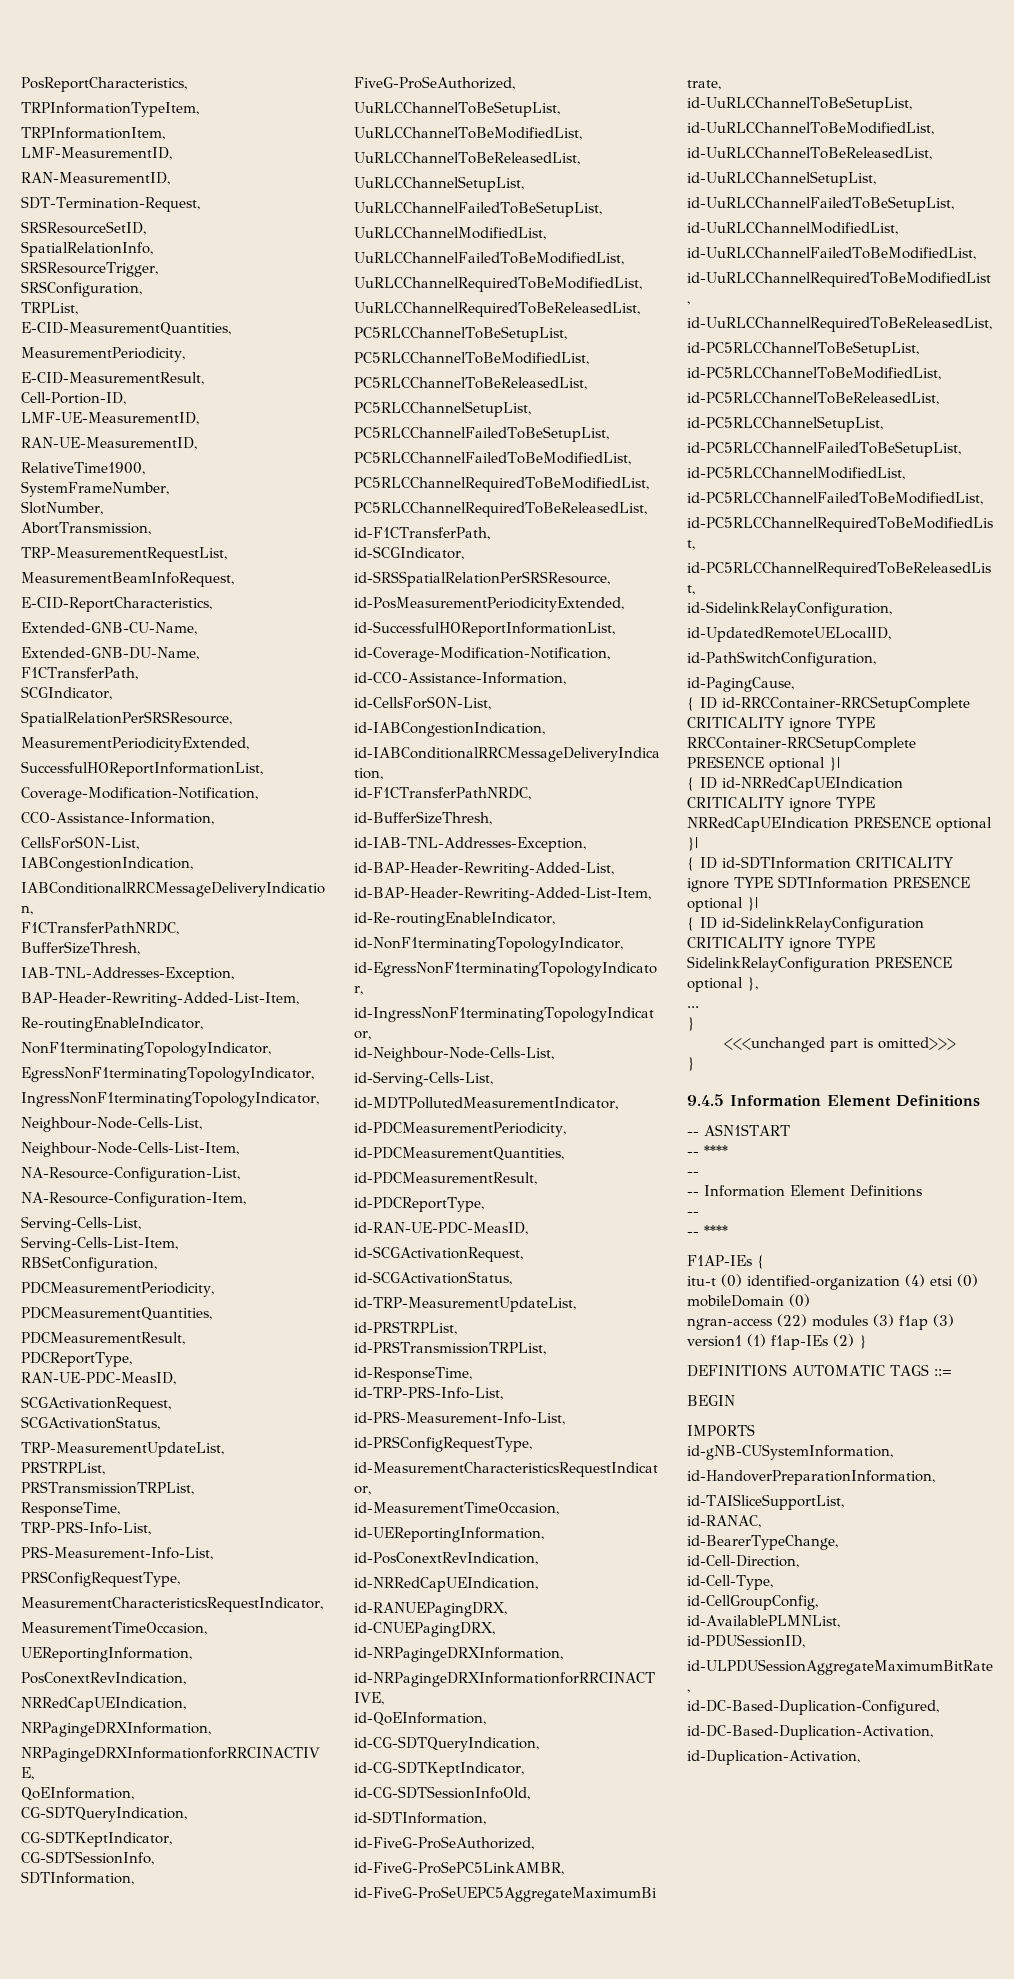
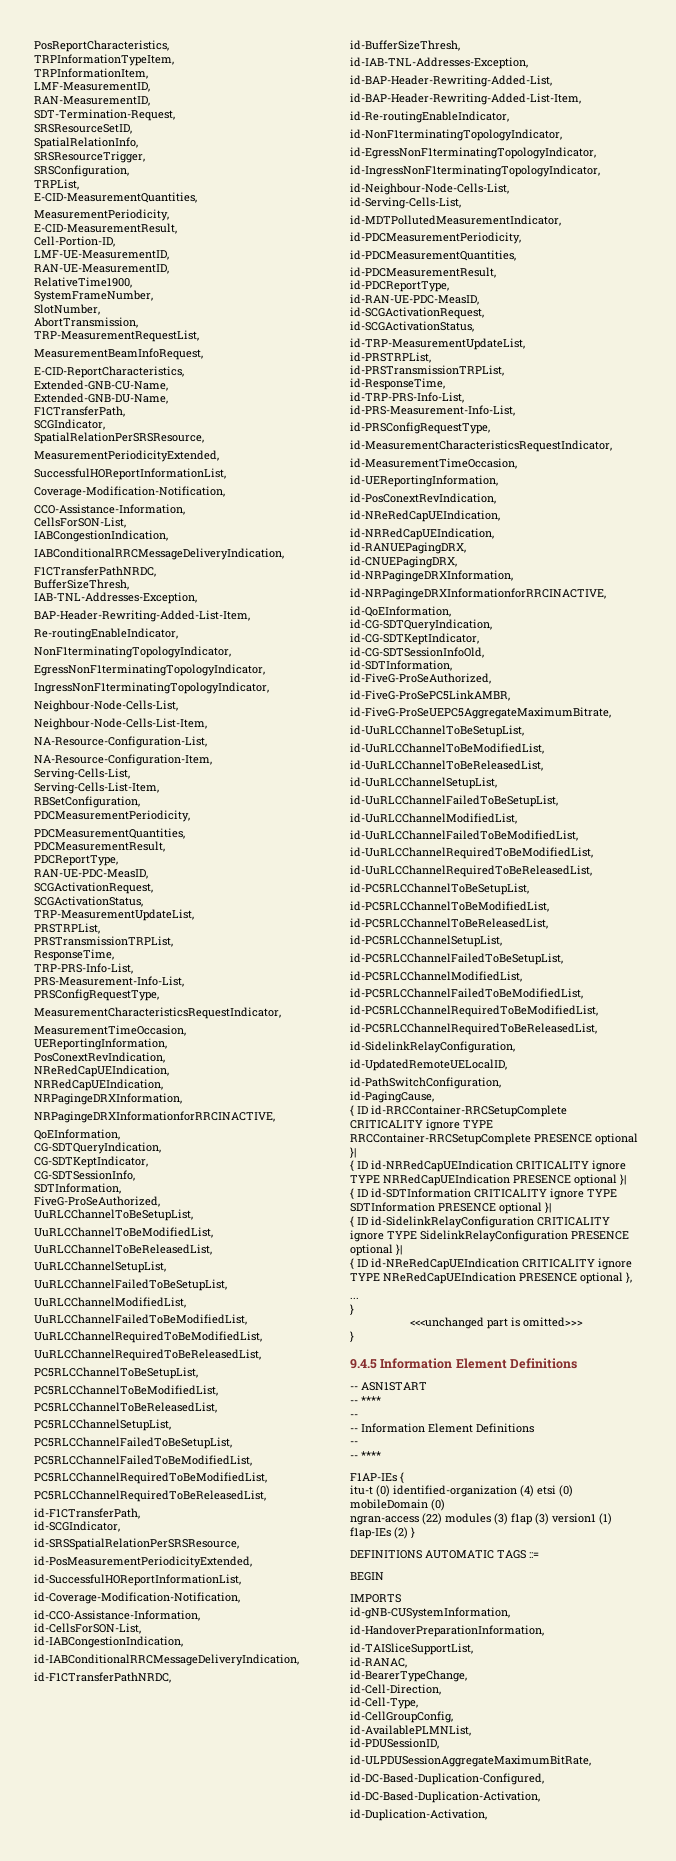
(186, 1678) none -> [34,1065,169,1077] // NReRedCapUEIndication,
(538, 1558) none -> [350,510,500,522] // id-NReRedCapUEIndication,
(743, 984) none -> [396,1244,402,1255] [350,1258,632,1270] [350,1272,623,1284] }| // { ID id-NReRedCapUEIndication CRITICALITY ignore TYPE NReRedCapUEIndication PRESENCE optional

